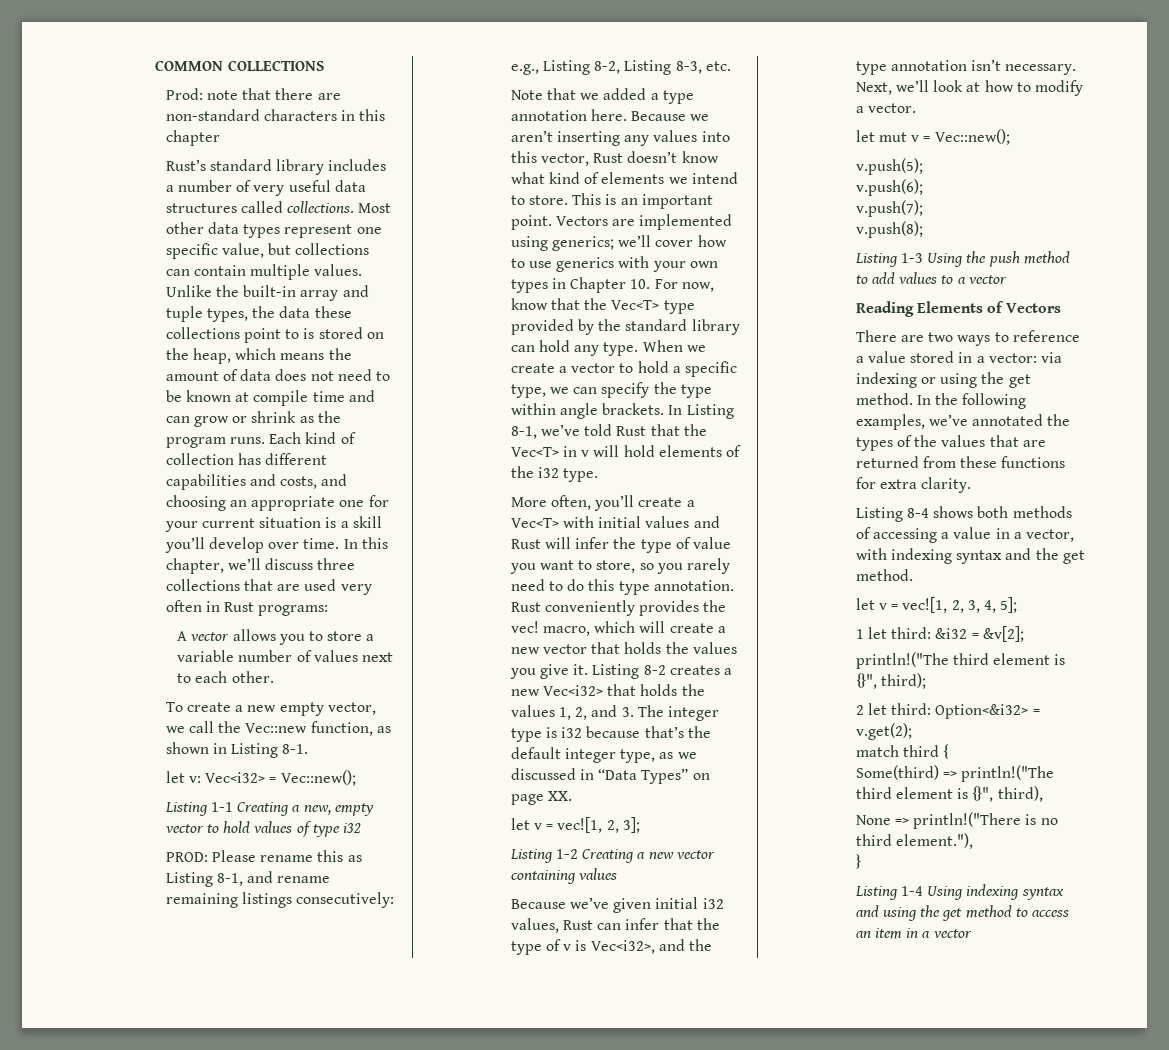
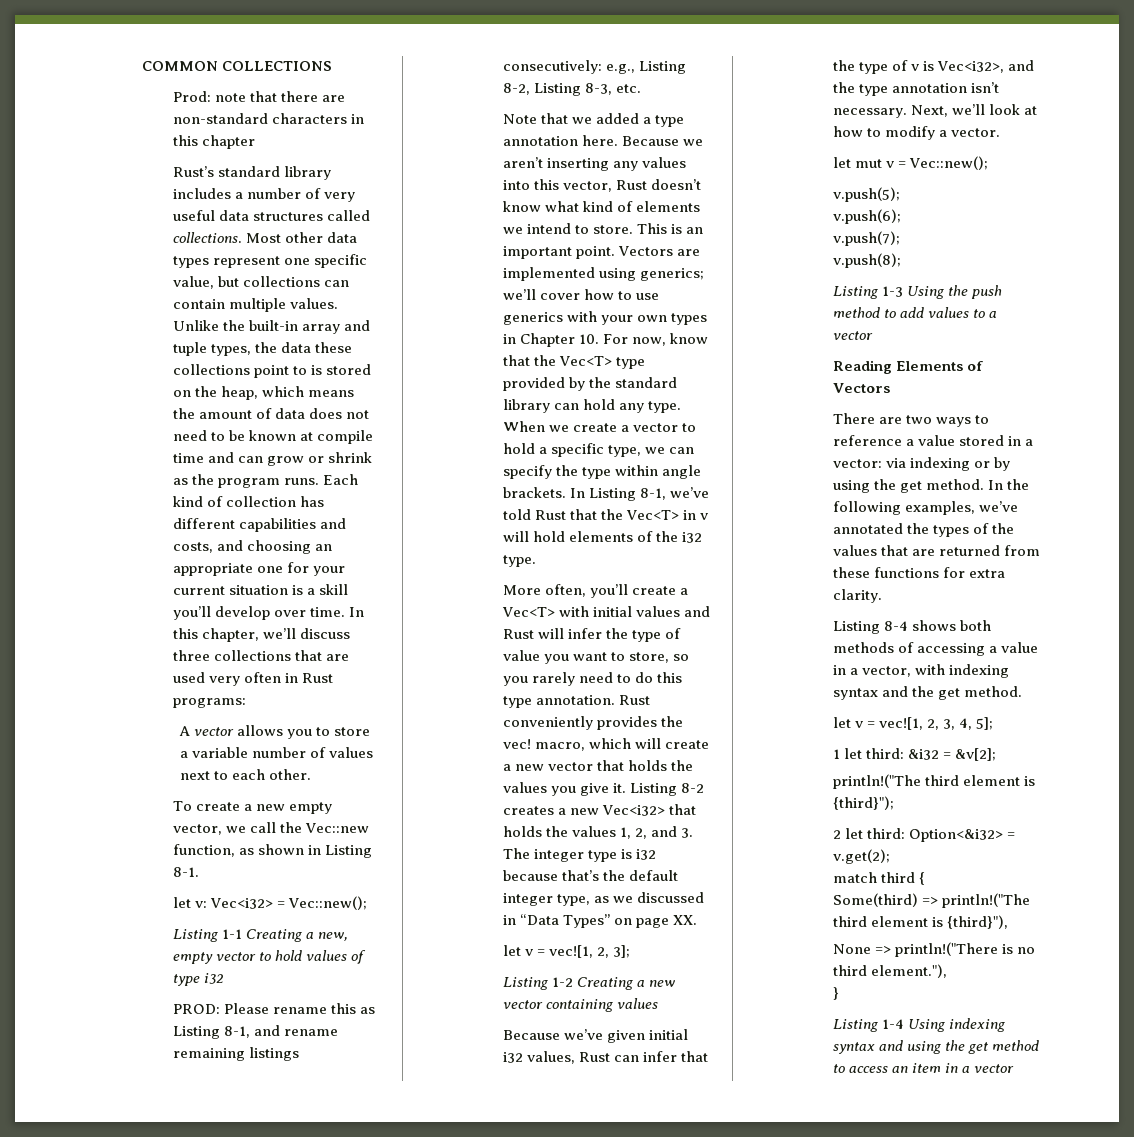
(937, 380) none -> [993,457,1010,471] by
[855,673,927,689] {}", third); -> [832,796,894,810] {third}");
[972,786,1043,802] {}", third), -> [946,915,1008,929] {third}"),

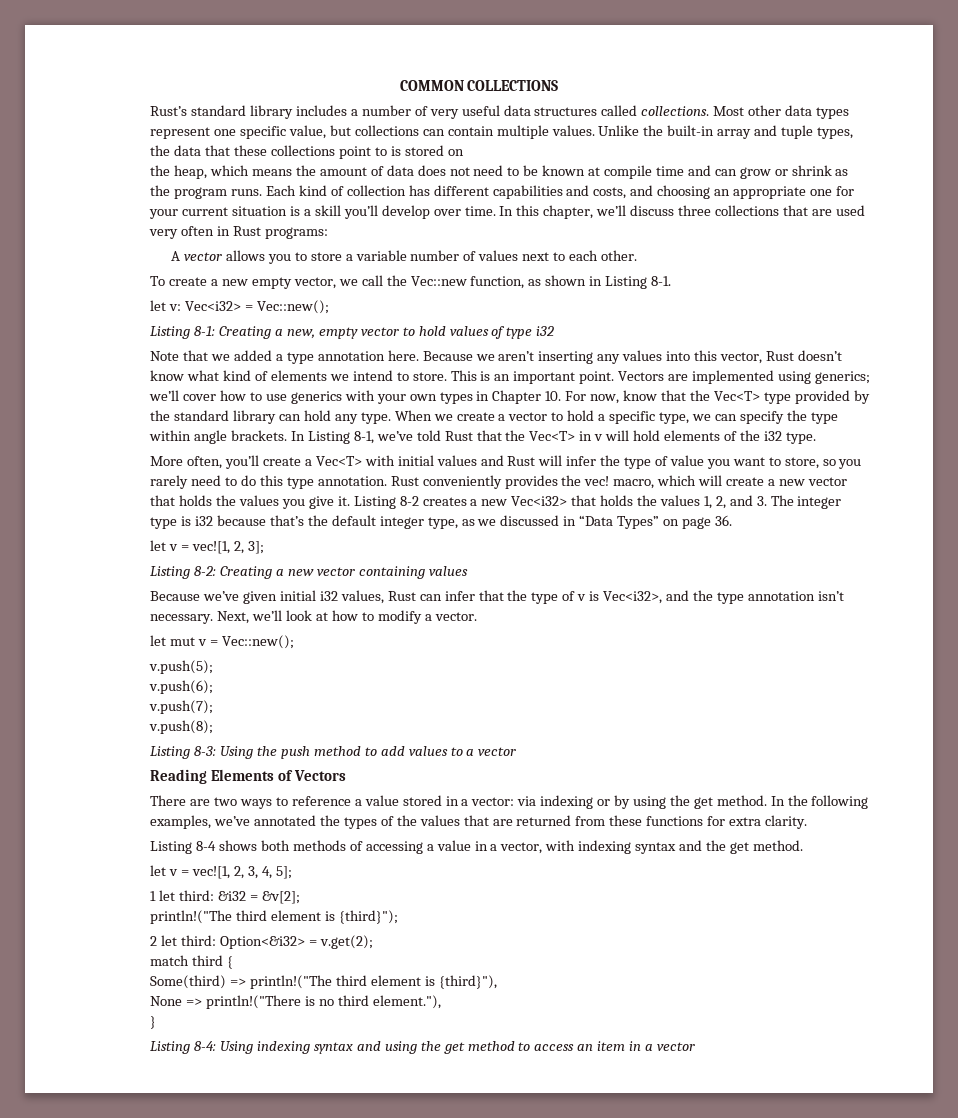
[172,91,345,102] [172,113,364,124] [172,135,255,149] // Prod: note that there are non-standard characters in this chapter -> (559, 85) none
(311, 347) none -> [205,145,231,156] that
(191, 393) none -> (464, 152) //
[221,929,242,939] 1-1 -> [194,326,216,336] 8-1:
[172,1003,375,1014] [172,1025,338,1039] [172,1047,299,1061] [502,60,686,74] [502,83,641,96] // PROD: Please rename this as Listing 8-1, and rename remaining listings consecutively: e.g., Listing 8-2, Listing 8-3, etc. -> (555, 331) none
[673,915,698,925] XX. -> [714,515,732,526] 36.
[551,977,573,987] 1-2 -> [194,566,217,576] 8-2:
[881,286,903,297] 1-3 -> [194,746,217,756] 8-3:
[881,1019,904,1029] 1-4 -> [194,1041,217,1051] 8-4:

